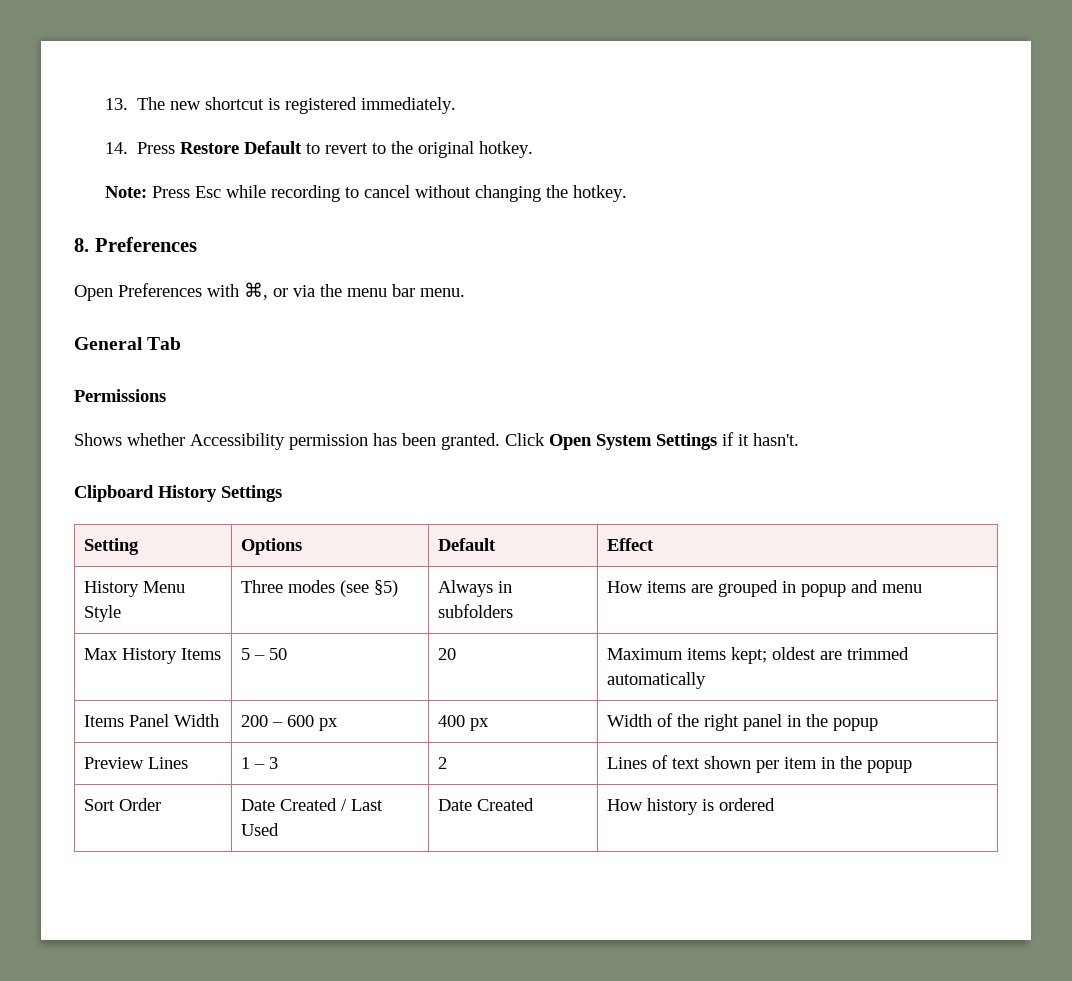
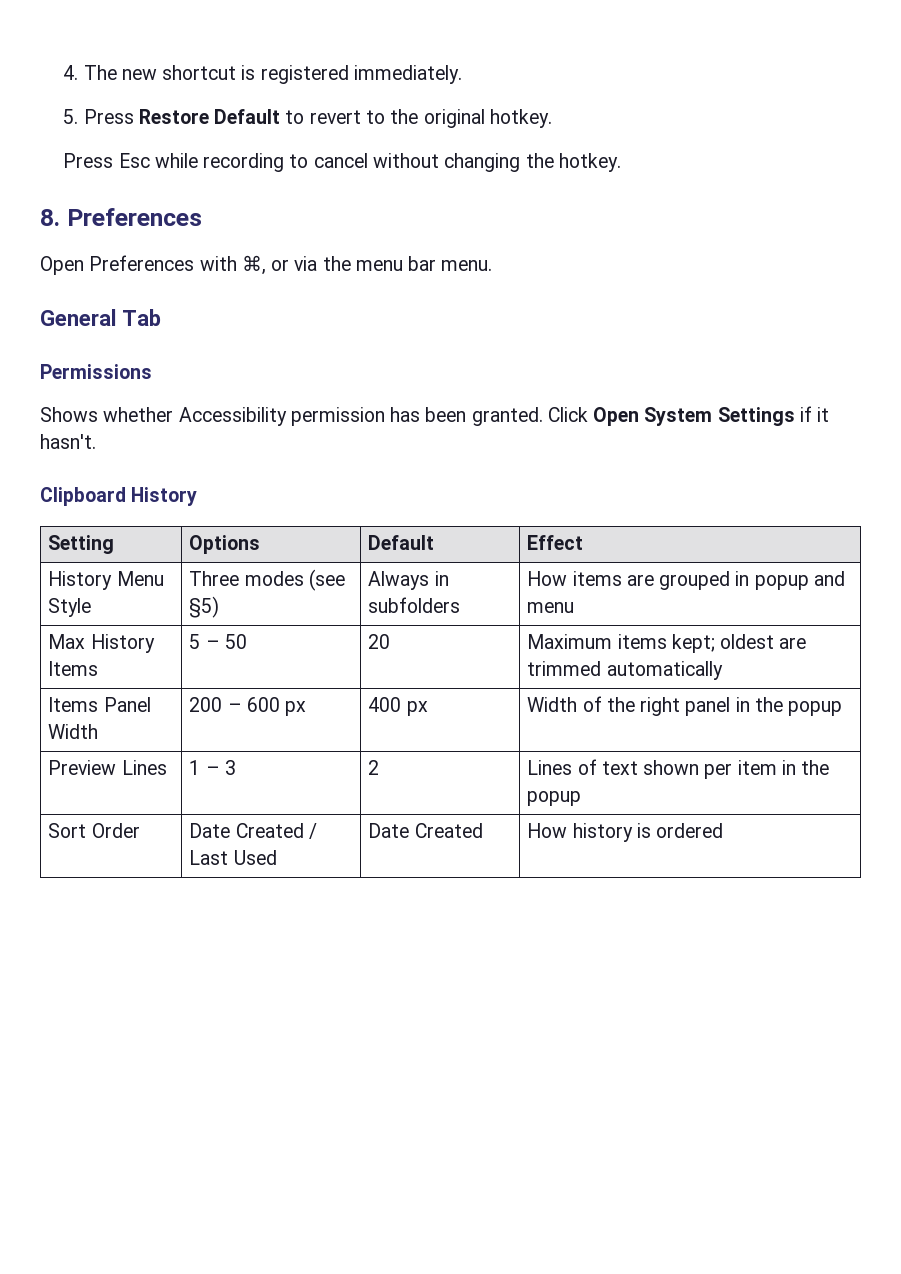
[104,98,128,110] 13. -> [63,65,79,80] 4.
[104,142,128,154] 14. -> [63,109,79,124] 5.
[104,186,147,198] Note: -> (552, 118) none
[221,485,282,502] Settings -> (198, 496) none

